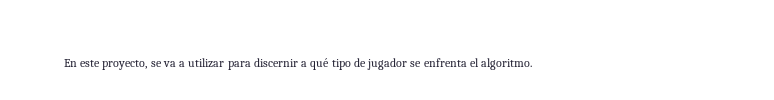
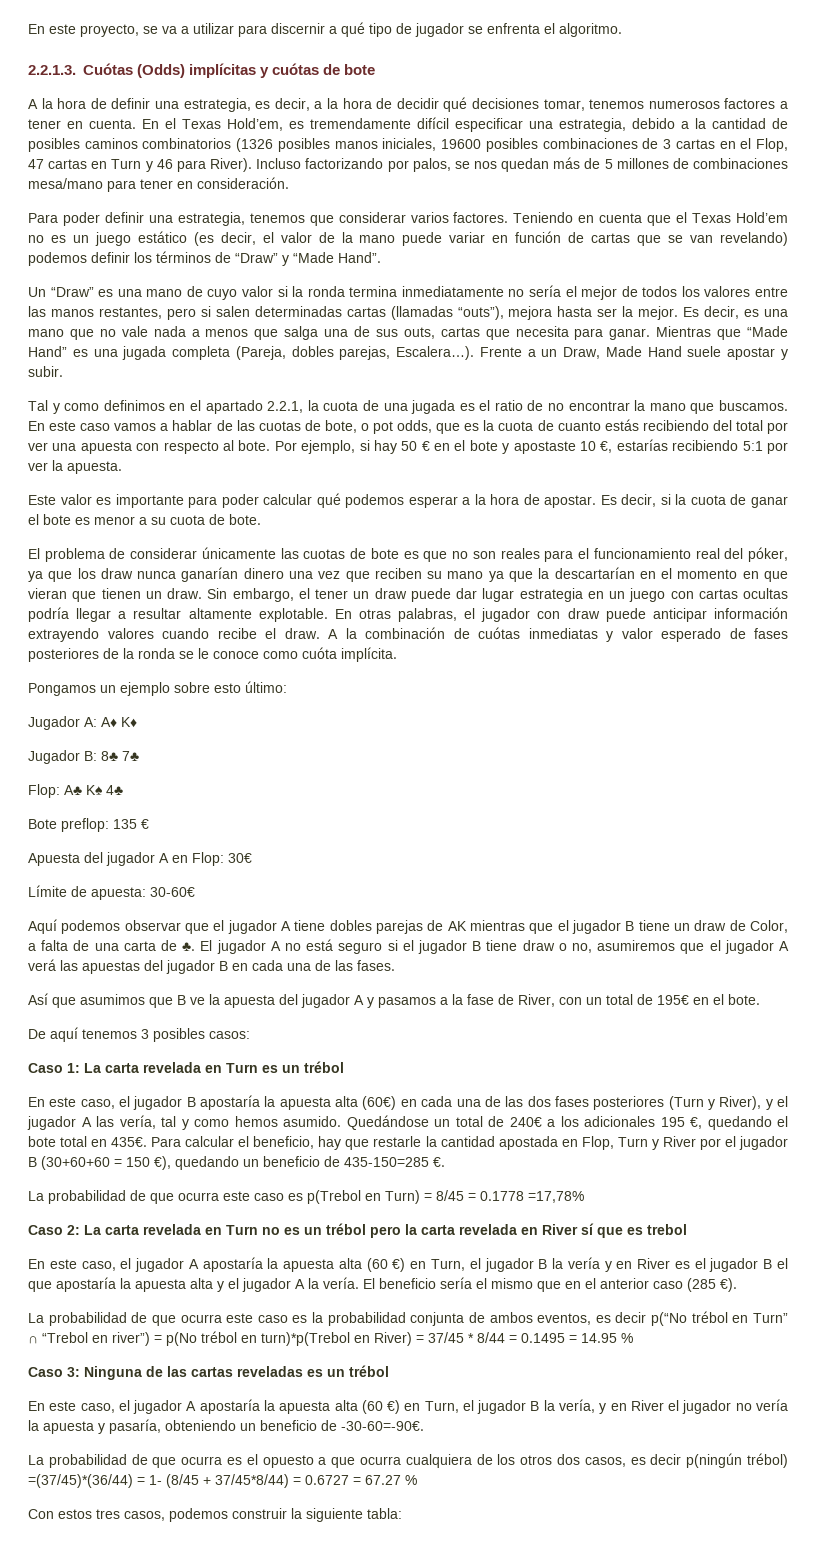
(533, 64) none -> [28,63,376,78] [28,97,789,112] [28,117,788,132] [28,138,789,152] [28,157,788,172] [28,177,289,192] [28,212,788,226] [28,231,789,246] [28,251,381,266] [28,285,788,300] [28,306,789,320] [28,326,788,340] [28,346,788,360] [28,366,63,377] [28,400,788,414] [28,419,789,434] [28,439,788,454] [28,460,122,474] [28,493,788,508] [28,514,261,525] [28,547,788,562] [28,567,789,582] [28,588,788,602] [28,607,788,622] [28,627,788,642] [28,647,397,662] [28,681,287,696] [28,716,137,730] [28,750,139,764] [28,784,123,798] [28,818,149,832] [28,852,252,866] [28,885,195,900] [28,919,789,934] [28,939,790,954] [28,959,395,974] [28,993,760,1008] [28,1027,250,1042] [28,1061,344,1073] [28,1095,788,1110] [27,1115,788,1130] [28,1136,788,1150] [28,1156,445,1170] [28,1190,584,1204] [28,1223,687,1238] [28,1257,788,1272] [28,1277,737,1292] [28,1311,789,1326] [28,1331,633,1346] [28,1365,389,1380] [28,1399,788,1414] [28,1419,424,1434] [28,1453,788,1468] [28,1474,417,1488] [28,1508,402,1522] // 2.2.1.3. Cuótas (Odds) implícitas y cuótas de bote // A la hora de definir una estrategia, es decir, a la hora de decidir qué decisiones tomar, tenemos numerosos factores a tener en cuenta. En el Texas Hold’em, es tremendamente difícil especificar una estrategia, debido a la cantidad de posibles caminos combinatorios (1326 posibles manos iniciales, 19600 posibles combinaciones de 3 cartas en el Flop, 47 cartas en Turn y 46 para River). Incluso factorizando por palos, se nos quedan más de 5 millones de combinaciones mesa/mano para tener en consideración. // Para poder definir una estrategia, tenemos que considerar varios factores. Teniendo en cuenta que el Texas Hold’em no es un juego estático (es decir, el valor de la mano puede variar en función de cartas que se van revelando) podemos definir los términos de “Draw” y “Made Hand”. // Un “Draw” es una mano de cuyo valor si la ronda termina inmediatamente no sería el mejor de todos los valores entre las manos restantes, pero si salen determinadas cartas (llamadas “outs”), mejora hasta ser la mejor. Es decir, es una mano que no vale nada a menos que salga una de sus outs, cartas que necesita para ganar. Mientras que “Made Hand” es una jugada completa (Pareja, dobles parejas, Escalera…). Frente a un Draw, Made Hand suele apostar y subir. // Tal y como definimos en el apartado 2.2.1, la cuota de una jugada es el ratio de no encontrar la mano que buscamos. En este caso vamos a hablar de las cuotas de bote, o pot odds, que es la cuota de cuanto estás recibiendo del total por ver una apuesta con respecto al bote. Por ejemplo, si hay 50 € en el bote y apostaste 10 €, estarías recibiendo 5:1 por ver la apuesta. // Este valor es importante para poder calcular qué podemos esperar a la hora de apostar. Es decir, si la cuota de ganar el bote es menor a su cuota de bote. // El problema de considerar únicamente las cuotas de bote es que no son reales para el funcionamiento real del póker, ya que los draw nunca ganarían dinero una vez que reciben su mano ya que la descartarían en el momento en que vieran que tienen un draw. Sin embargo, el tener un draw puede dar lugar estrategia en un juego con cartas ocultas podría llegar a resultar altamente explotable. En otras palabras, el jugador con draw puede anticipar información extrayendo valores cuando recibe el draw. A la combinación de cuótas inmediatas y valor esperado de fases posteriores de la ronda se le conoce como cuóta implícita. // Pongamos un ejemplo sobre esto último: // Jugador A: A♦ K♦ // Jugador B: 8♣ 7♣ // Flop: A♣ K♠ 4♣ // Bote preflop: 135 € // Apuesta del jugador A en Flop: 30€ // Límite de apuesta: 30-60€ // Aquí podemos observar que el jugador A tiene dobles parejas de AK mientras que el jugador B tiene un draw de Color, a falta de una carta de ♣. El jugador A no está seguro si el jugador B tiene draw o no, asumiremos que el jugador A verá las apuestas del jugador B en cada una de las fases. // Así que asumimos que B ve la apuesta del jugador A y pasamos a la fase de River, con un total de 195€ en el bote. // De aquí tenemos 3 posibles casos: // Caso 1: La carta revelada en Turn es un trébol // En este caso, el jugador B apostaría la apuesta alta (60€) en cada una de las dos fases posteriores (Turn y River), y el jugador A las vería, tal y como hemos asumido. Quedándose un total de 240€ a los adicionales 195 €, quedando el bote total en 435€. Para calcular el beneficio, hay que restarle la cantidad apostada en Flop, Turn y River por el jugador B (30+60+60 = 150 €), quedando un beneficio de 435-150=285 €. // La probabilidad de que ocurra este caso es p(Trebol en Turn) = 8/45 = 0.1778 =17,78% // Caso 2: La carta revelada en Turn no es un trébol pero la carta revelada en River sí que es trebol // En este caso, el jugador A apostaría la apuesta alta (60 €) en Turn, el jugador B la vería y en River es el jugador B el que apostaría la apuesta alta y el jugador A la vería. El beneficio sería el mismo que en el anterior caso (285 €). // La probabilidad de que ocurra este caso es la probabilidad conjunta de ambos eventos, es decir p(“No trébol en Turn” ∩ “Trebol en river”) = p(No trébol en turn)*p(Trebol en River) = 37/45 * 8/44 = 0.1495 = 14.95 % // Caso 3: Ninguna de las cartas reveladas es un trébol // En este caso, el jugador A apostaría la apuesta alta (60 €) en Turn, el jugador B la vería, y en River el jugador no vería la apuesta y pasaría, obteniendo un beneficio de -30-60=-90€. // La probabilidad de que ocurra es el opuesto a que ocurra cualquiera de los otros dos casos, es decir p(ningún trébol) =(37/45)*(36/44) = 1- (8/45 + 37/45*8/44) = 0.6727 = 67.27 % // Con estos tres casos, podemos construir la siguiente tabla:

